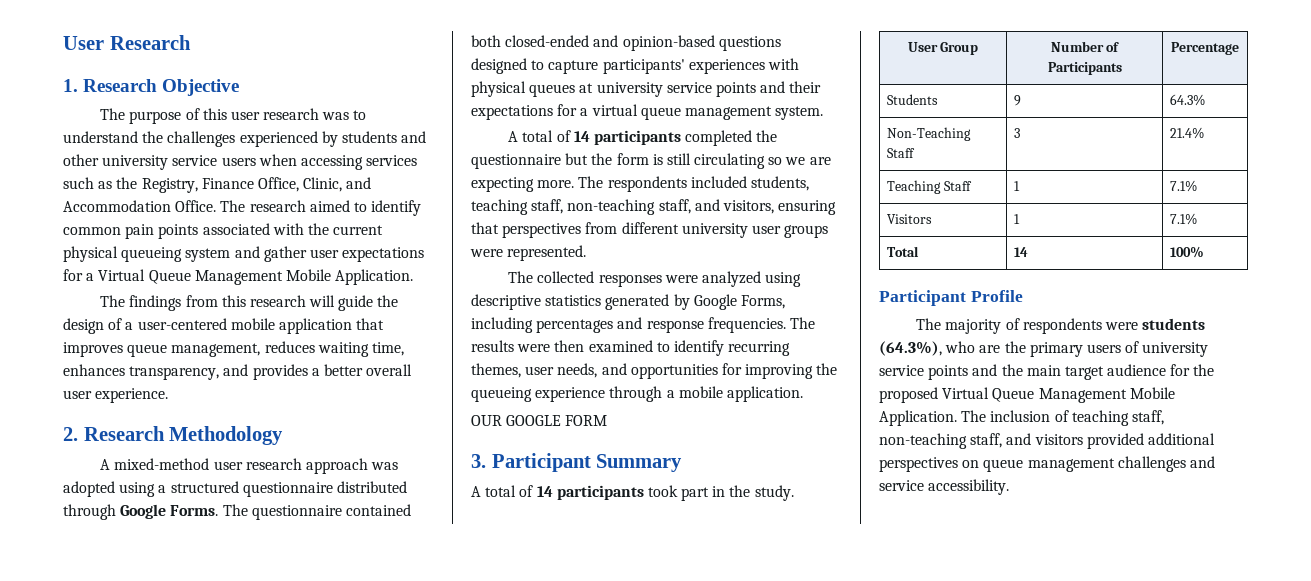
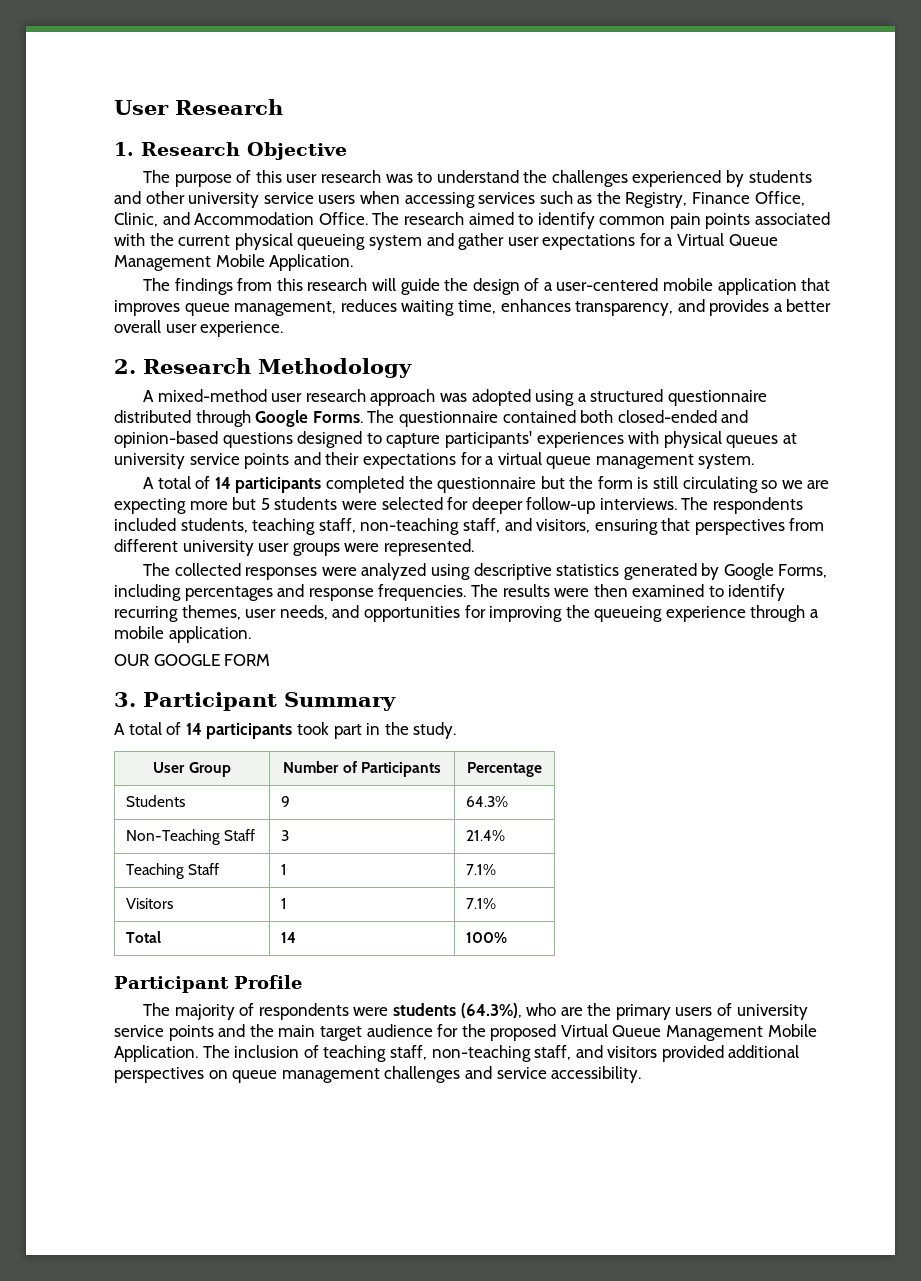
[537,180,575,188] more. -> [189,497,677,514] more but 5 students were selected for deeper follow-up interviews.

